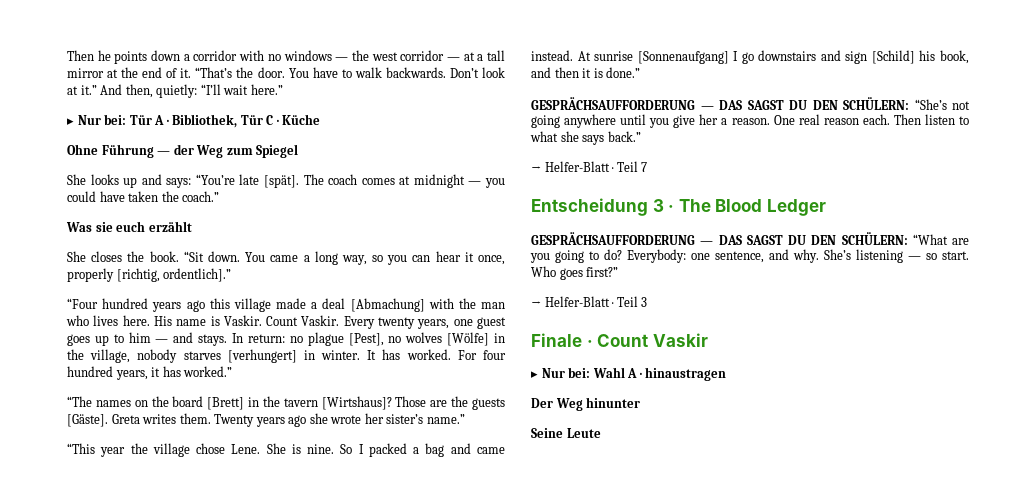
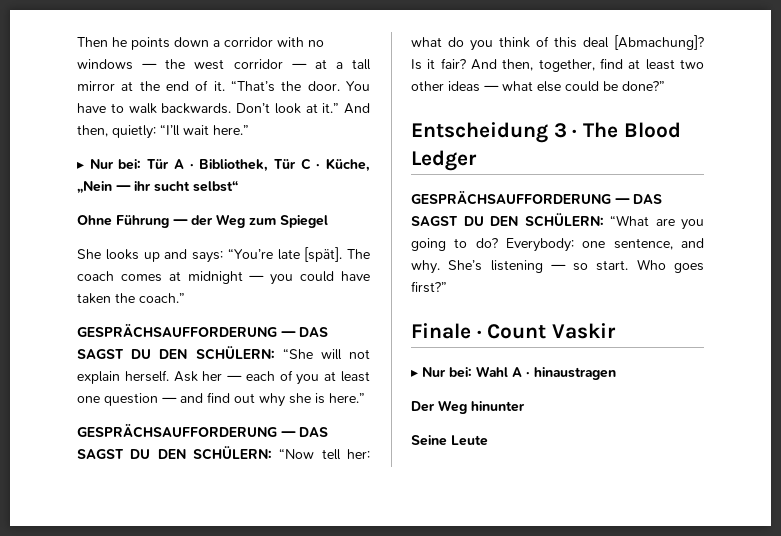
[282,114,321,125] Küche -> [326,158,370,172] [77,180,238,194] Küche, „Nein — ihr sucht selbst“
[66,221,192,232] [67,251,505,265] [67,268,232,282] [67,298,505,312] [66,315,507,329] [67,332,506,346] [67,349,507,363] [67,366,233,380] [67,396,506,410] [67,413,465,427] [67,443,505,457] [531,50,969,64] [531,67,641,78] [531,97,970,110] [531,114,969,128] [530,131,641,145] [531,161,648,172] Was sie euch erzählt // She closes the book. “Sit down. You came a long way, so you can hear it once, properly [richtig, ordentlich].” // “Four hundred years ago this village made a deal [Abmachung] with the man who lives here. His name is Vaskir. Count Vaskir. Every twenty years, one guest goes up to him — and stays. In return: no plague [Pest], no wolves [Wölfe] in the village, nobody starves [verhungert] in winter. It has worked. For four hundred years, it has worked.” // “The names on the board [Brett] in the tavern [Wirtshaus]? Those are the guests [Gäste]. Greta writes them. Twenty years ago she wrote her sister’s name.” // “This year the village chose Lene. She is nine. So I packed a bag and came instead. At sunrise [Sonnenaufgang] I go downstairs and sign [Schild] his book, and then it is done.” // GESPRÄCHSAUFFORDERUNG — DAS SAGST DU DEN SCHÜLERN: “She’s not going anywhere until you give her a reason. One real reason each. Then listen to what she says back.” // → Helfer-Blatt · Teil 7 -> [77,324,328,338] [77,346,370,360] [77,370,370,385] [77,392,365,407] [77,424,328,438] [77,446,370,460] [411,35,704,51] [411,58,704,72] [411,81,665,92] GESPRÄCHSAUFFORDERUNG — DAS SAGST DU DEN SCHÜLERN: “She will not explain herself. Ask her — each of you at least one question — and find out why she is here.” // GESPRÄCHSAUFFORDERUNG — DAS SAGST DU DEN SCHÜLERN: “Now tell her: what do you think of this deal [Abmachung]? Is it fair? And then, together, find at least two other ideas — what else could be done?”
[531,296,648,307] // → Helfer-Blatt · Teil 3 -> (447, 287) none

